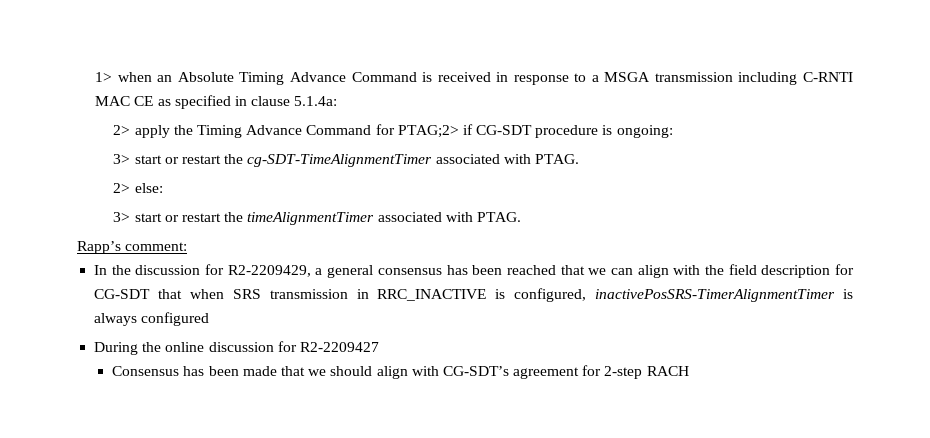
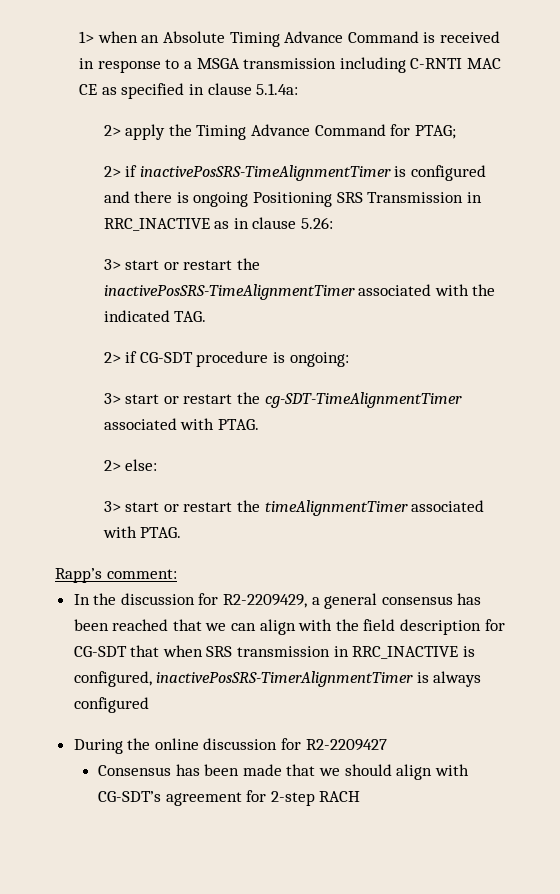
[397,125,459,138] PTAG;2> -> [414,125,456,139] [103,165,486,181] [103,191,482,207] [103,217,333,231] [103,258,260,270] [103,284,496,300] [103,310,207,322] [103,352,121,363] PTAG; // 2> if inactivePosSRS-TimeAlignmentTimer is configured and there is ongoing Positioning SRS Transmission in RRC_INACTIVE as in clause 5.26: // 3> start or restart the inactivePosSRS-TimeAlignmentTimer associated with the indicated TAG. // 2>

